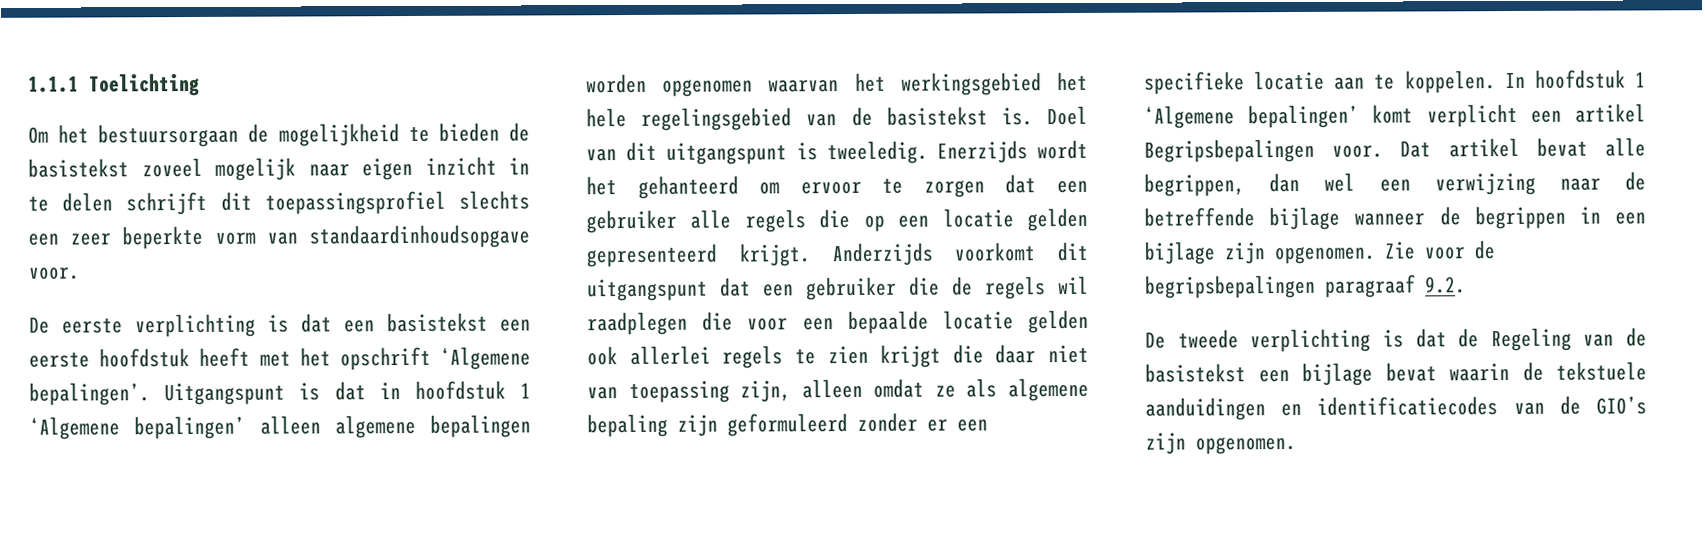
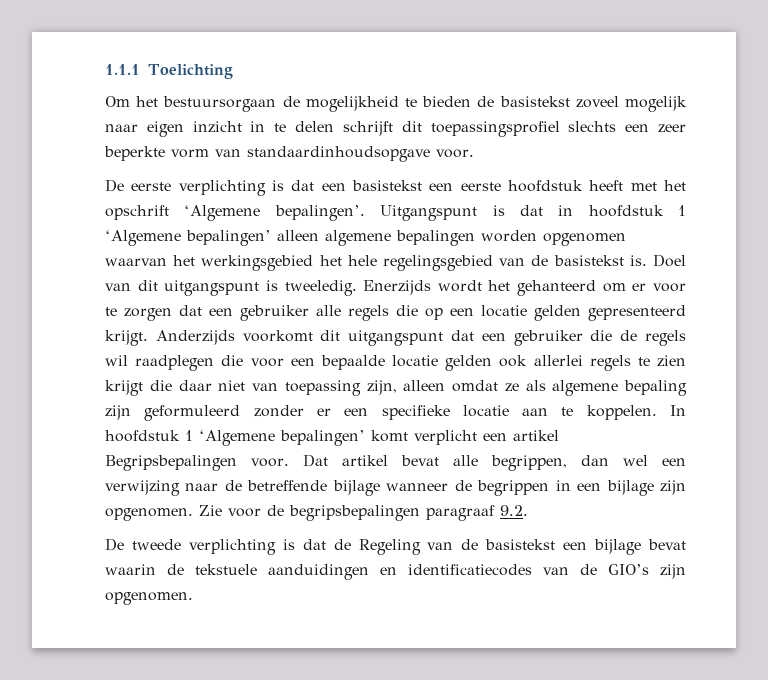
[800,180,862,195] ervoor -> [632,283,686,292] er voor

